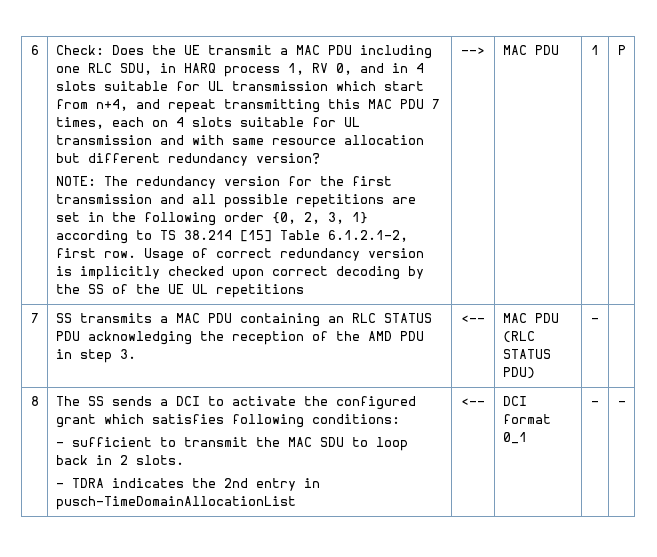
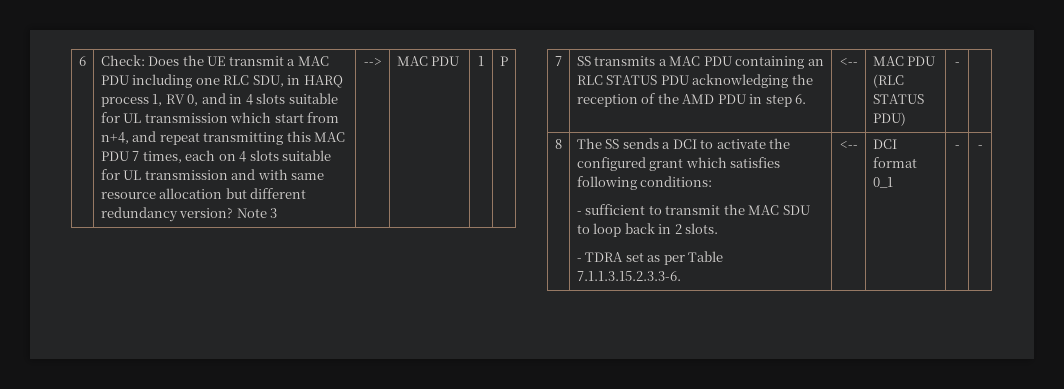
[55,176,392,189] [55,194,416,208] [55,212,368,226] [55,230,408,244] [55,248,424,262] [55,266,424,280] [55,284,304,298] // NOTE: The redundancy version for the first transmission and all possible repetitions are set in the following order {0, 2, 3, 1} according to TS 38.214 [15] Table 6.1.2.1-2, first row. Usage of correct redundancy version is implicitly checked upon correct decoding by the SS of the UE UL repetitions -> [236,208,278,218] Note 3
[119,349,136,359] 3. -> [795,94,807,104] 6.
[111,478,320,491] [55,496,296,510] indicates the 2nd entry in pusch-TimeDomainAllocationList -> [625,251,724,265] [576,271,681,281] set as per Table 7.1.1.3.15.2.3.3-6.

